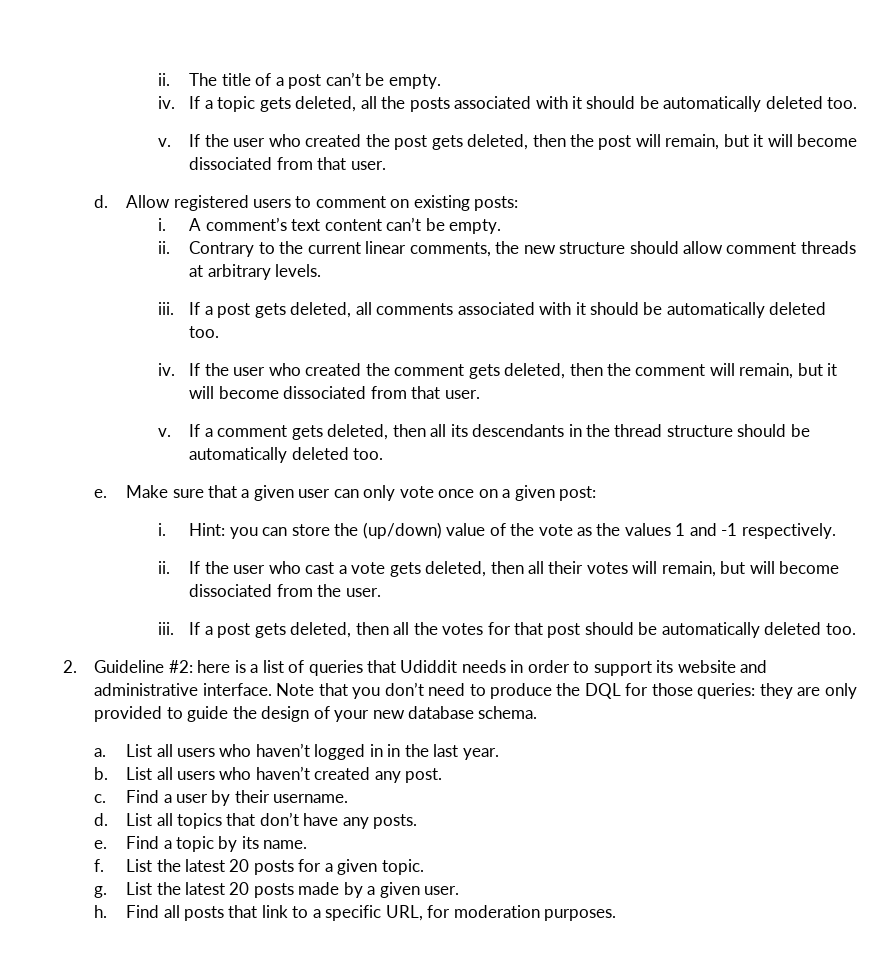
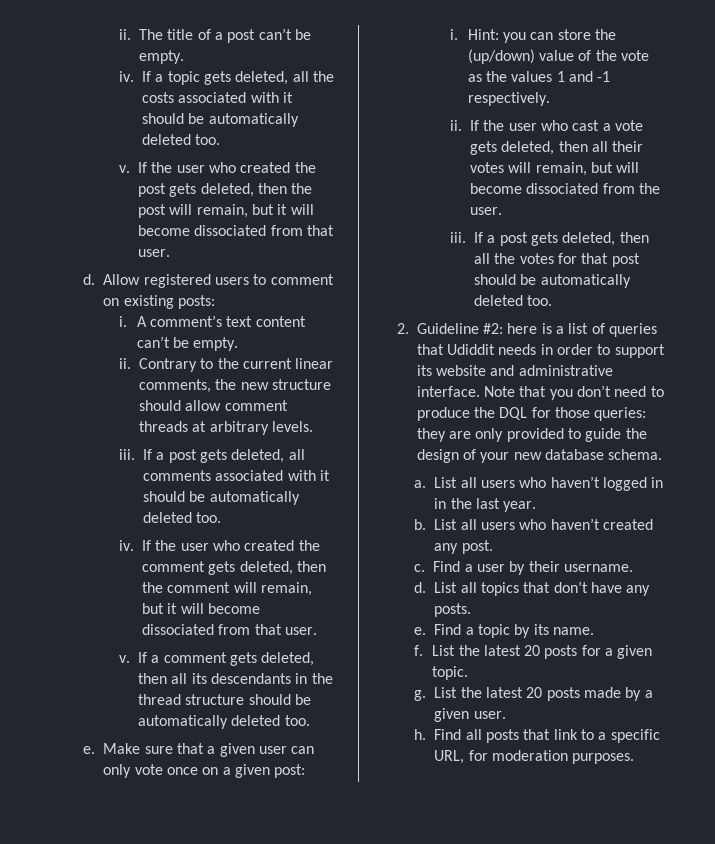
[409,97,450,112] posts -> [141,92,174,103] costs

